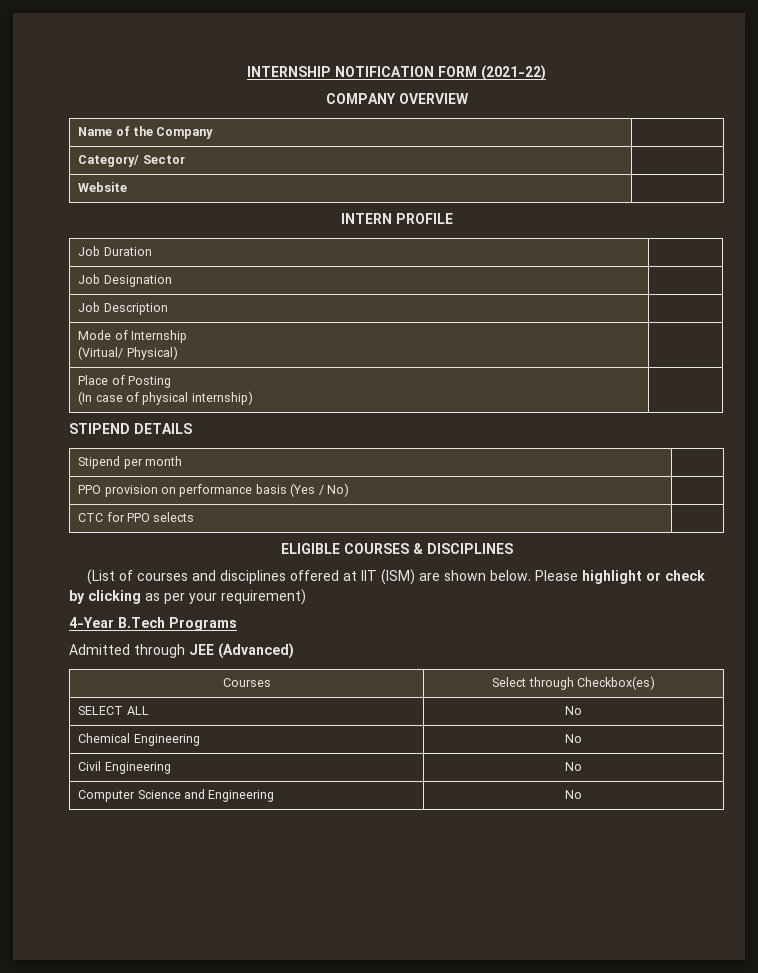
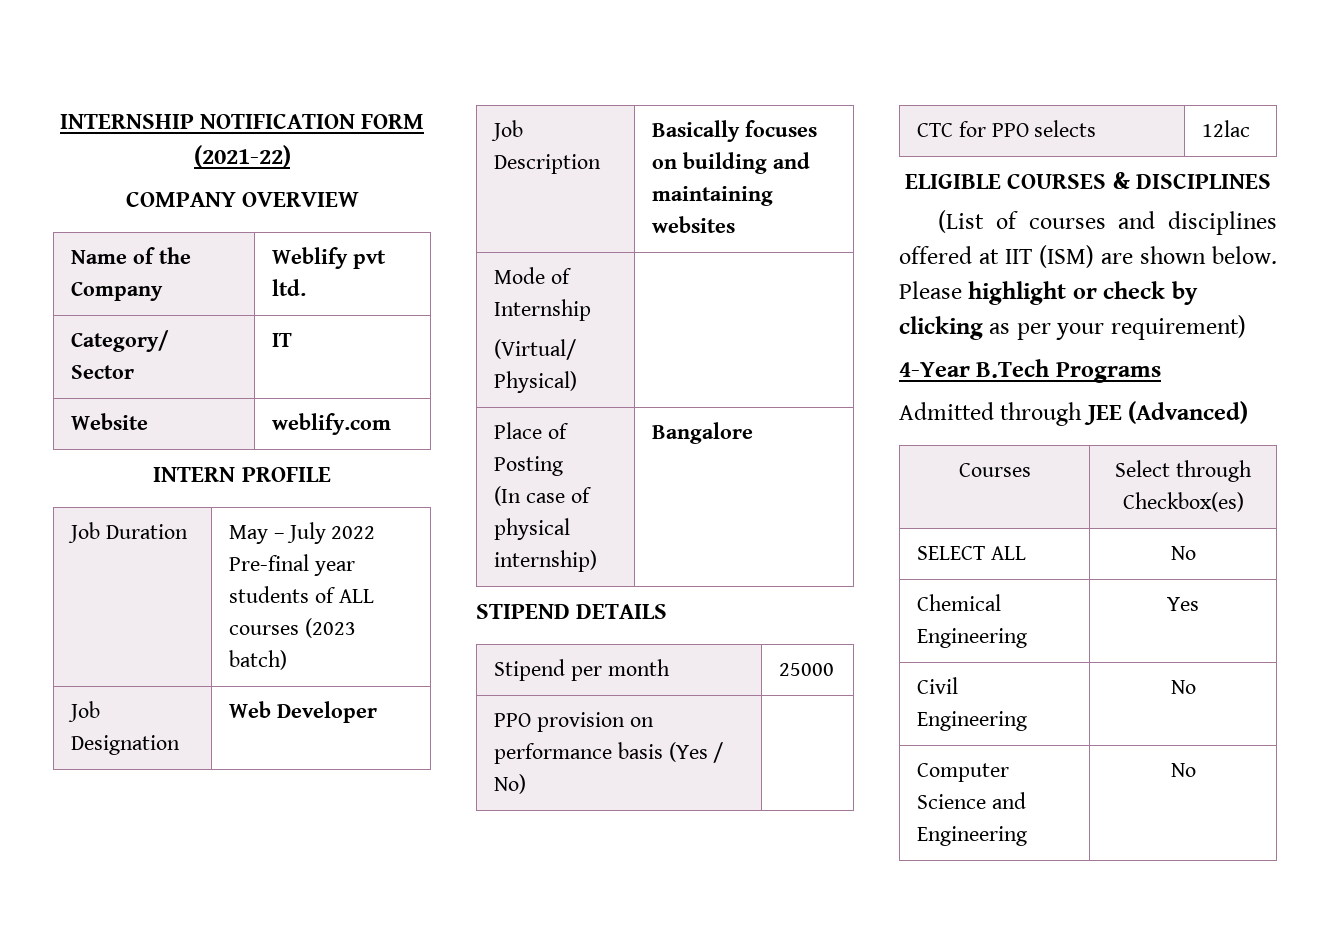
(214, 133) none -> [271,247,386,269] [271,279,306,296] Weblify pvt ltd.
(185, 159) none -> [271,333,292,347] IT
(128, 187) none -> [271,413,391,435] weblify.com
(152, 251) none -> [228,522,376,544] [228,554,355,576] [228,586,374,603] [228,618,356,638] [228,650,287,670] May – July 2022 Pre-final year students of ALL courses (2023 batch)
(172, 281) none -> [228,701,377,723] Web Developer
(168, 309) none -> [651,120,817,142] [651,152,810,174] [651,186,773,206] [651,216,735,233] Basically focuses on building and maintaining websites
(253, 398) none -> [651,422,753,444] Bangalore
(183, 461) none -> [778,663,834,676] 25000
(195, 517) none -> [1201,120,1250,137] 12lac
[565,734,582,743] No -> [1167,597,1199,611] Yes

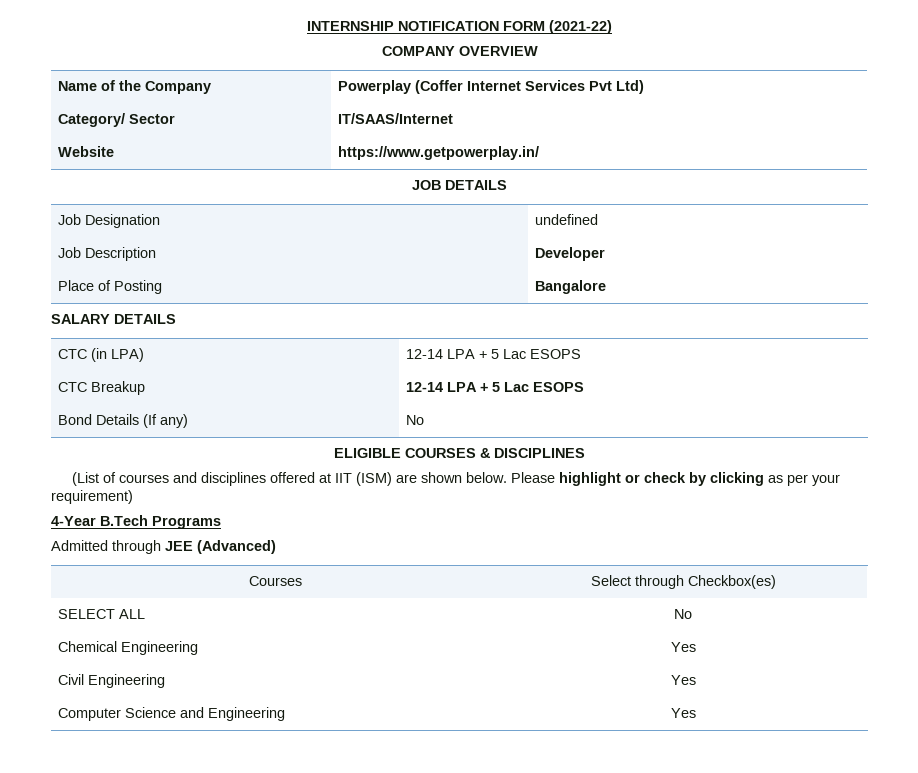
[271,247,386,269] [271,279,306,296] Weblify pvt ltd. -> [337,80,644,94] Powerplay (Coffer Internet Services Pvt Ltd)
[271,333,292,347] IT -> [337,113,453,124] IT/SAAS/Internet
[271,413,391,435] [153,467,331,482] [67,522,188,543] [228,522,376,544] [228,554,355,576] [228,586,374,603] [228,618,356,638] [228,650,287,670] weblify.com // INTERN PROFILE // Job Duration | May – July 2022 Pre-final year students of ALL courses (2023 batch) -> [337,146,539,160] [412,180,507,190] https://www.getpowerplay.in/ // JOB DETAILS
[228,701,377,723] Web Developer -> [534,214,598,225] undefined
[651,120,817,142] [651,152,810,174] [651,186,773,206] [651,216,735,233] [493,267,572,284] [493,299,591,321] [493,339,576,360] [493,371,577,393] [493,422,569,439] [493,456,563,476] [493,486,592,506] [493,518,570,540] [493,550,597,572] Basically focuses on building and maintaining websites // Mode of Internship // (Virtual/ Physical) | // Place of Posting // (In case of physical internship) -> [534,247,605,261] [57,280,162,294] Developer // Place of Posting
[476,604,668,619] [493,659,670,681] [778,663,834,676] [493,712,654,732] [493,742,724,764] [493,774,526,794] [916,120,1097,137] [1201,120,1250,137] STIPEND DETAILS // Stipend per month | 25000 // PPO provision on performance basis (Yes / No) | // CTC for PPO selects | 12lac -> [51,314,176,324] [57,348,144,362] [405,349,581,359] [57,381,145,395] [405,382,584,392] [57,414,188,428] [405,415,424,425] SALARY DETAILS // CTC (in LPA) | 12-14 LPA + 5 Lac ESOPS // CTC Breakup | 12-14 LPA + 5 Lac ESOPS // Bond Details (If any) | No
[1170,680,1196,694] No -> [670,675,696,685] Yes
[1170,763,1196,777] No -> [670,708,696,718] Yes

